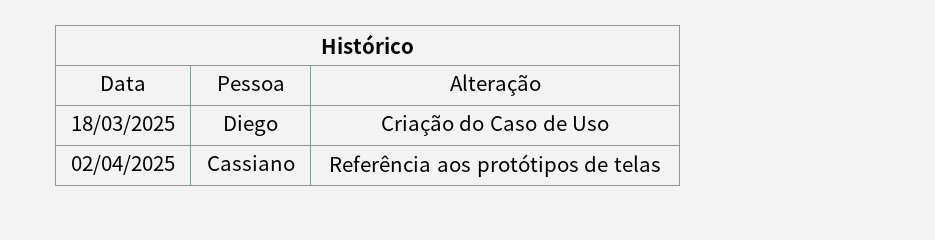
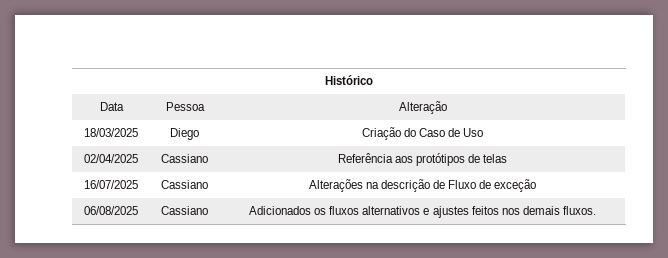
(661, 163) none -> [84,180,138,189] [161,180,208,189] [308,179,537,192] [84,206,138,215] [161,206,208,215] [249,206,596,218] // 16/07/2025 | Cassiano | Alterações na descrição de Fluxo de exceção // 06/08/2025 | Cassiano | Adicionados os fluxos alternativos e ajustes feitos nos demais fluxos.

